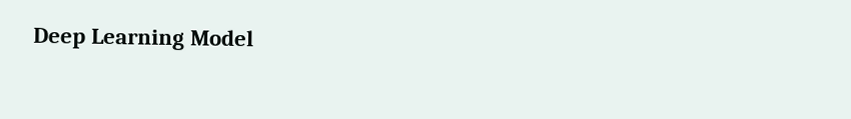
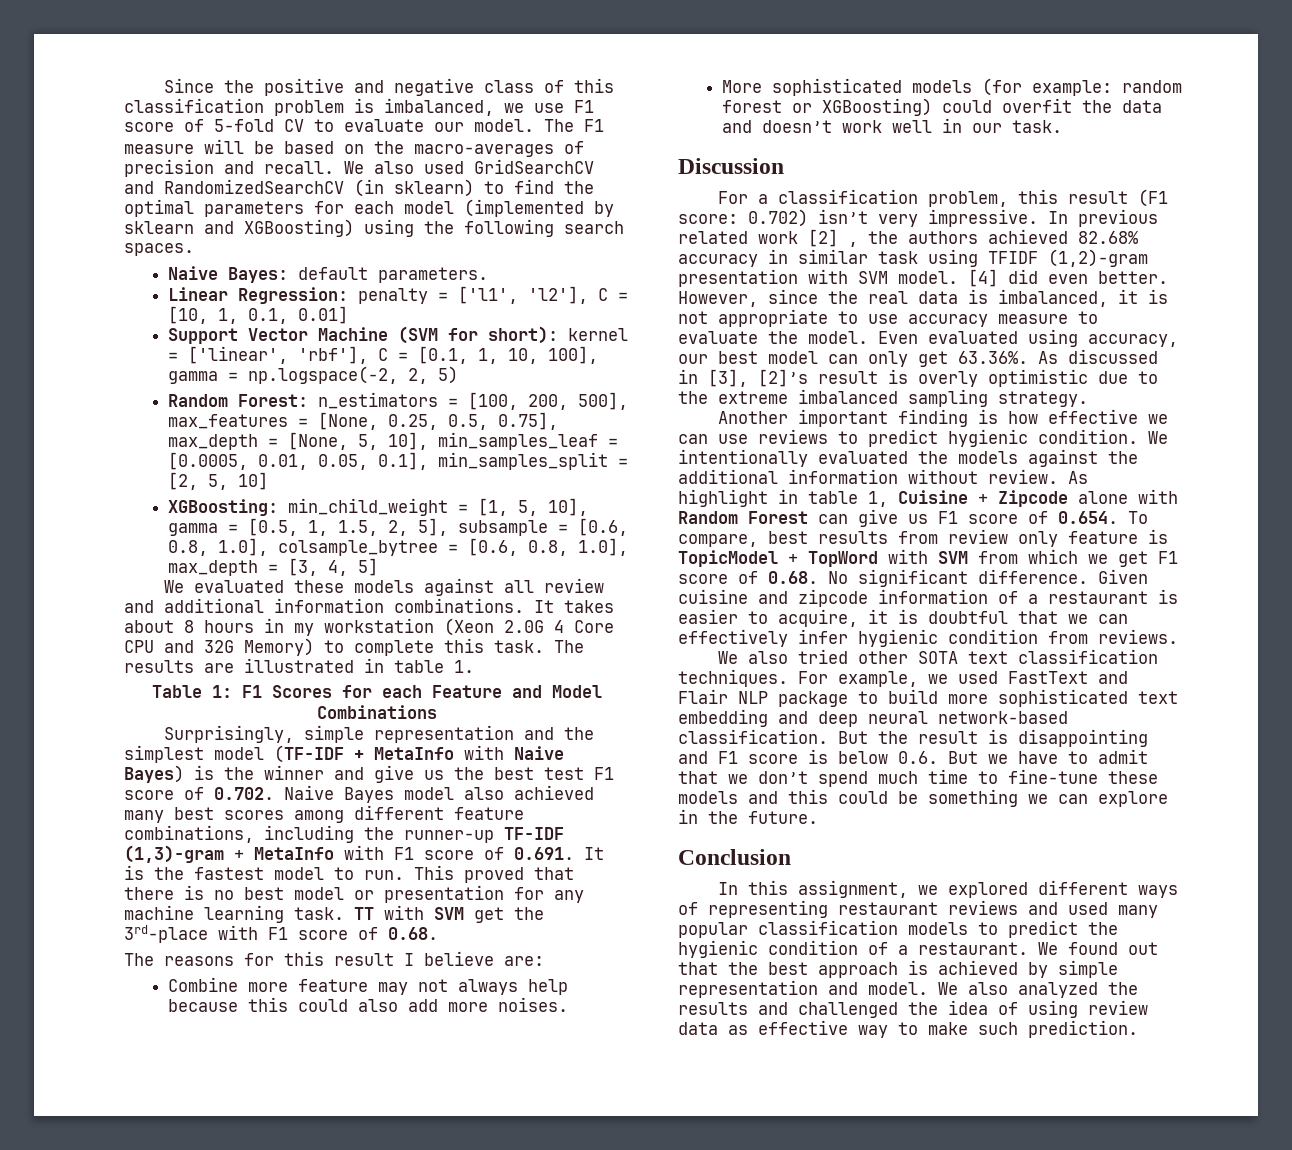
[33,27,255,51] Deep Learning Model -> [164,78,615,96] [124,98,594,116] [124,119,604,132] [124,139,584,157] [124,159,594,177] [124,179,594,197] [124,199,614,217] [124,219,624,237] [124,243,194,256] [167,266,488,283] [167,286,628,304] [167,306,348,324] [167,326,628,344] [167,346,598,364] [167,366,458,384] [167,392,628,410] [167,412,558,430] [167,432,618,450] [167,452,628,470] [167,472,268,490] [167,498,588,516] [167,518,628,536] [167,538,628,556] [167,558,378,576] [164,578,605,596] [124,598,614,613] [124,618,614,636] [124,638,584,656] [124,658,474,673] [151,685,602,698] [316,705,437,719] [164,725,595,743] [124,745,564,763] [124,765,614,783] [124,785,594,803] [124,805,524,823] [124,825,564,843] [124,845,604,863] [124,865,574,883] [124,885,584,903] [124,905,544,923] [124,925,438,943] [124,951,544,966] [167,977,568,995] [167,997,568,1012] [721,78,1182,96] [721,98,1162,116] [721,118,1062,133] [678,158,784,174] [718,189,1169,207] [678,209,1158,227] [678,229,1138,247] [678,249,1148,267] [678,269,1168,287] [678,289,1168,307] [678,309,1098,327] [678,329,1178,347] [678,349,1158,367] [678,369,1158,387] [678,389,1088,407] [718,409,1169,427] [678,429,1168,447] [678,449,1138,467] [678,469,1088,484] [678,489,1178,507] [678,509,1148,527] [678,529,1168,547] [678,549,1178,567] [678,569,1148,587] [678,589,1178,607] [678,609,1128,627] [678,629,1178,647] [718,649,1159,664] [678,669,1128,687] [678,689,1178,707] [678,709,1068,727] [678,729,1148,747] [678,749,1148,764] [678,769,1158,787] [678,789,1168,807] [678,809,818,824] [678,849,791,865] [718,880,1179,898] [678,900,1158,918] [678,920,1118,938] [678,940,1158,958] [678,960,1118,978] [678,980,1138,998] [678,1000,1148,1018] [678,1020,1138,1038] Since the positive and negative class of this classification problem is imbalanced, we use F1 score of 5-fold CV to evaluate our model. The F1 measure will be based on the macro-averages of precision and recall. We also used GridSearchCV and RandomizedSearchCV (in sklearn) to find the optimal parameters for each model (implemented by sklearn and XGBoosting) using the following search spaces. // Naive Bayes: default parameters. // Linear Regression: penalty = ['l1', 'l2'], C = [10, 1, 0.1, 0.01] // Support Vector Machine (SVM for short): kernel = ['linear', 'rbf'], C = [0.1, 1, 10, 100], gamma = np.logspace(-2, 2, 5) // Random Forest: n_estimators = [100, 200, 500], max_features = [None, 0.25, 0.5, 0.75], max_depth = [None, 5, 10], min_samples_leaf = [0.0005, 0.01, 0.05, 0.1], min_samples_split = [2, 5, 10] // XGBoosting: min_child_weight = [1, 5, 10], gamma = [0.5, 1, 1.5, 2, 5], subsample = [0.6, 0.8, 1.0], colsample_bytree = [0.6, 0.8, 1.0], max_depth = [3, 4, 5] // We evaluated these models against all review and additional information combinations. It takes about 8 hours in my workstation (Xeon 2.0G 4 Core CPU and 32G Memory) to complete this task. The results are illustrated in table 1. // Table 1: F1 Scores for each Feature and Model Combinations // Surprisingly, simple representation and the simplest model (TF-IDF + MetaInfo with Naive Bayes) is the winner and give us the best test F1 score of 0.702. Naive Bayes model also achieved many best scores among different feature combinations, including the runner-up TF-IDF (1,3)-gram + MetaInfo with F1 score of 0.691. It is the fastest model to run. This proved that there is no best model or presentation for any machine learning task. TT with SVM get the 3rd-place with F1 score of 0.68. // The reasons for this result I believe are: // Combine more feature may not always help because this could also add more noises. // More sophisticated models (for example: random forest or XGBoosting) could overfit the data and doesn’t work well in our task. // Discussion // For a classification problem, this result (F1 score: 0.702) isn’t very impressive. In previous related work [2] , the authors achieved 82.68% accuracy in similar task using TFIDF (1,2)-gram presentation with SVM model. [4] did even better. However, since the real data is imbalanced, it is not appropriate to use accuracy measure to evaluate the model. Even evaluated using accuracy, our best model can only get 63.36%. As discussed in [3], [2]’s result is overly optimistic due to the extreme imbalanced sampling strategy. // Another important finding is how effective we can use reviews to predict hygienic condition. We intentionally evaluated the models against the additional information without review. As highlight in table 1, Cuisine + Zipcode alone with Random Forest can give us F1 score of 0.654. To compare, best results from review only feature is TopicModel + TopWord with SVM from which we get F1 score of 0.68. No significant difference. Given cuisine and zipcode information of a restaurant is easier to acquire, it is doubtful that we can effectively infer hygienic condition from reviews. // We also tried other SOTA text classification techniques. For example, we used FastText and Flair NLP package to build more sophisticated text embedding and deep neural network-based classification. But the result is disappointing and F1 score is below 0.6. But we have to admit that we don’t spend much time to fine-tune these models and this could be something we can explore in the future. // Conclusion // In this assignment, we explored different ways of representing restaurant reviews and used many popular classification models to predict the hygienic condition of a restaurant. We found out that the best approach is achieved by simple representation and model. We also analyzed the results and challenged the idea of using review data as effective way to make such prediction.

